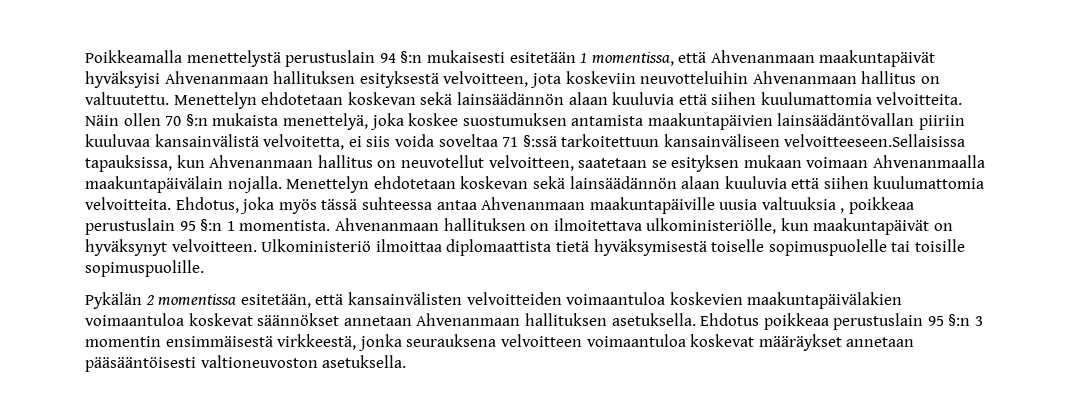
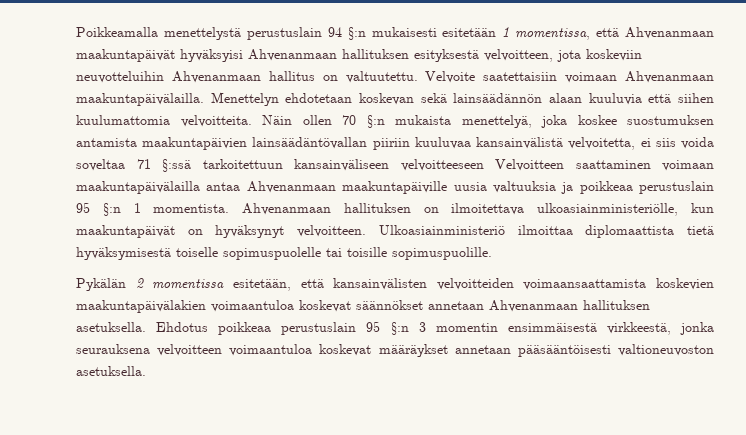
(169, 98) none -> [425,71,714,83] [76,93,204,106] Velvoite saatettaisiin voimaan Ahvenanmaan maakuntapäivälailla.
[784,134,966,147] [85,155,986,172] [85,176,985,193] [85,197,432,214] velvoitteeseen.Sellaisissa tapauksissa, kun Ahvenanmaan hallitus on neuvotellut velvoitteen, saatetaan se esityksen mukaan voimaan Ahvenanmaalla maakuntapäivälain nojalla. Menettelyn ehdotetaan koskevan sekä lainsäädännön alaan kuuluvia että siihen kuulumattomia velvoitteita. Ehdotus, joka myös tässä suhteessa -> [400,159,714,171] [76,181,200,194] velvoitteeseen Velvoitteen saattaminen voimaan maakuntapäivälailla
[840,208,845,213] , -> [561,182,574,194] ja
[646,218,777,234] ulkoministeriölle, -> [537,203,679,216] ulkoasiainministeriölle,
[261,239,372,252] Ulkoministeriö -> [378,225,505,235] Ulkoasiainministeriö
[566,292,666,305] voimaantuloa -> [523,279,647,290] voimaansaattamista

